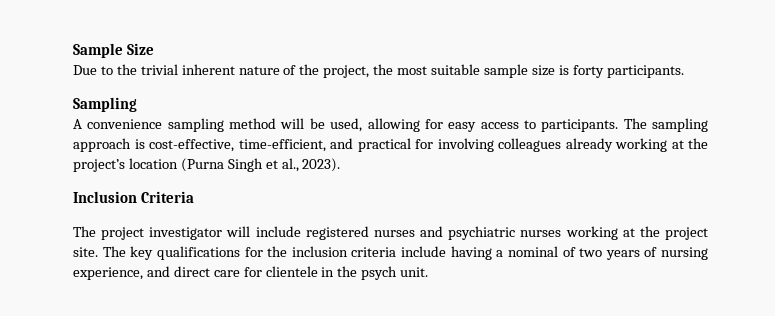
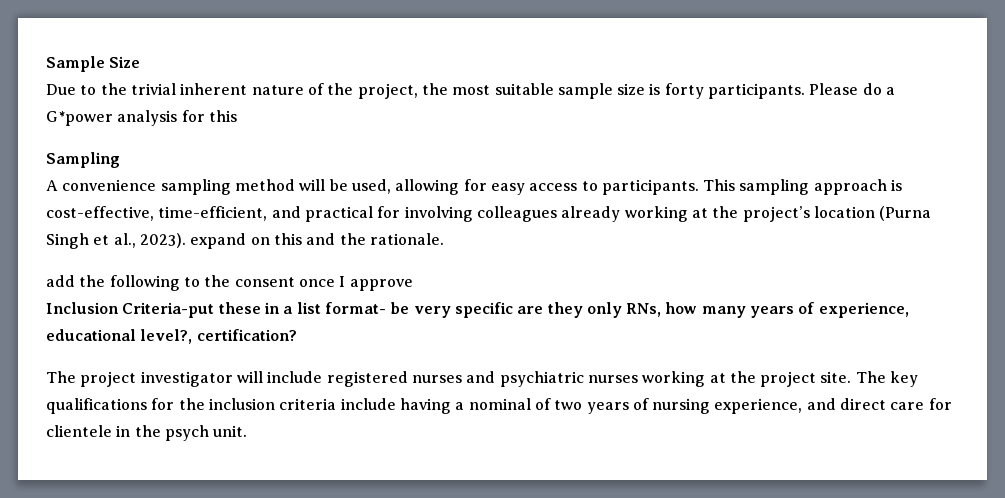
(684, 71) none -> [809,83,896,95] [46,110,237,126] Please do a G*power analysis for this
[623,118,647,129] The -> [703,179,736,191] This
[73,191,194,203] // Inclusion Criteria -> [190,233,444,249] [46,275,413,291] [46,302,909,318] [46,329,297,344] expand on this and the rationale. // add the following to the consent once I approve // Inclusion Criteria-put these in a list format- be very specific are they only RNs, how many years of experience, educational level?, certification?

